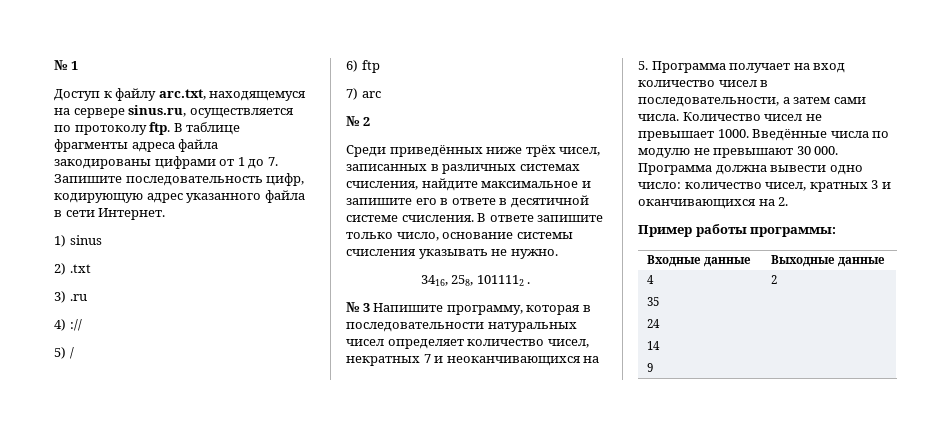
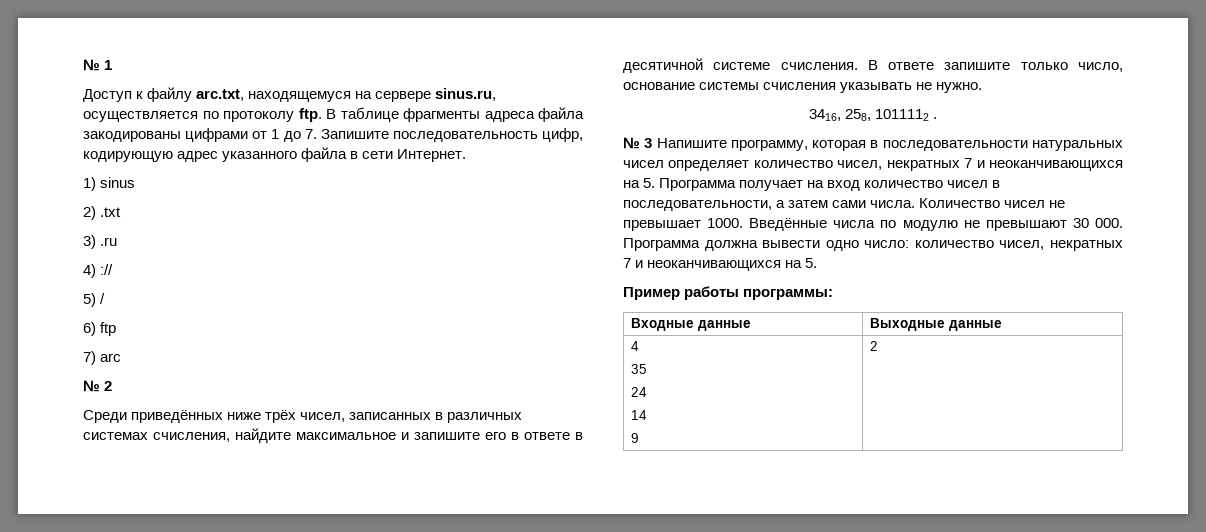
[809,180,891,192] [638,197,789,209] кратных 3 и оканчивающихся на 2. -> [1050,240,1123,251] [623,258,818,271] некратных 7 и неоканчивающихся на 5.

